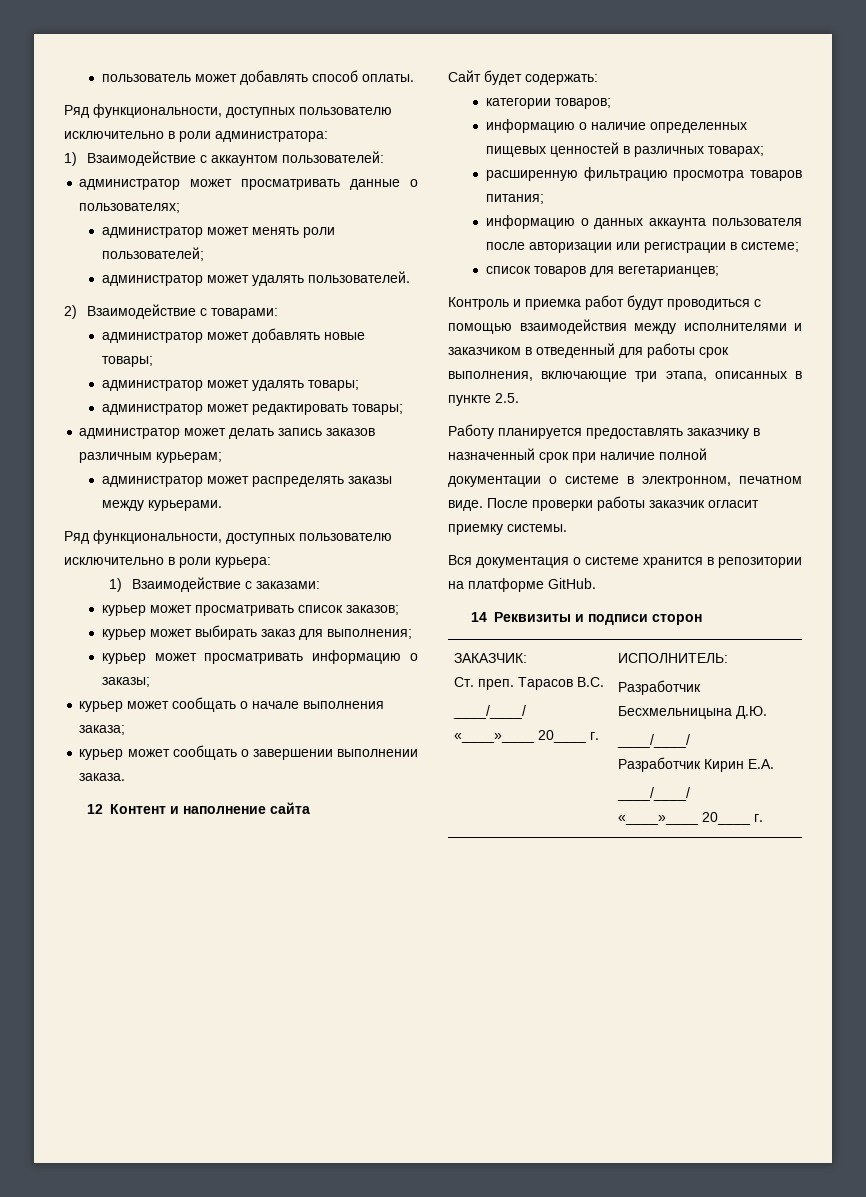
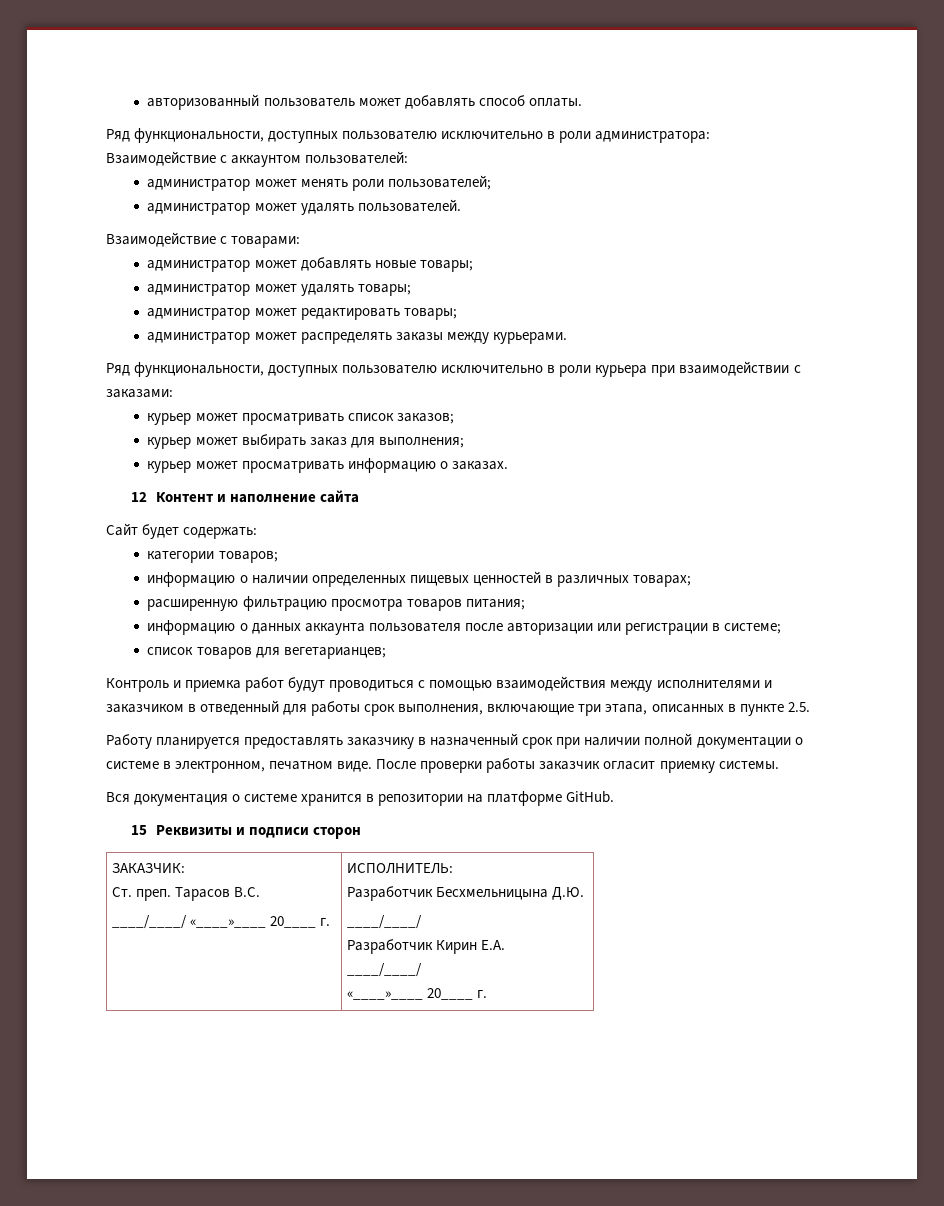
(101, 78) none -> [147,94,260,110] авторизованный
[64,152,77,166] 1) -> (711, 137) none
[79,179,418,190] [79,203,181,213] // администратор может просматривать данные о пользователях; -> (409, 157) none
[64,305,77,319] 2) -> (461, 205) none
[79,428,376,439] [79,452,223,463] // администратор может делать запись заказов различным курьерам; -> (457, 314) none
[215,557,271,568] [109,577,241,592] курьера: // 1) Взаимодействие -> [595,361,790,377] курьера при взаимодействии
[101,677,150,687] [79,697,385,712] [79,725,126,735] [79,745,418,760] [79,773,126,781] заказы; // курьер может сообщать о начале выполнения заказа; // курьер может сообщать о завершении выполнении заказа. -> [451,461,508,470] заказах.
[590,122,646,130] наличие -> [251,575,308,584] наличии
[600,452,655,460] наличие -> [584,737,641,746] наличии
[470,612,487,622] 14 -> [130,825,147,835] 15

